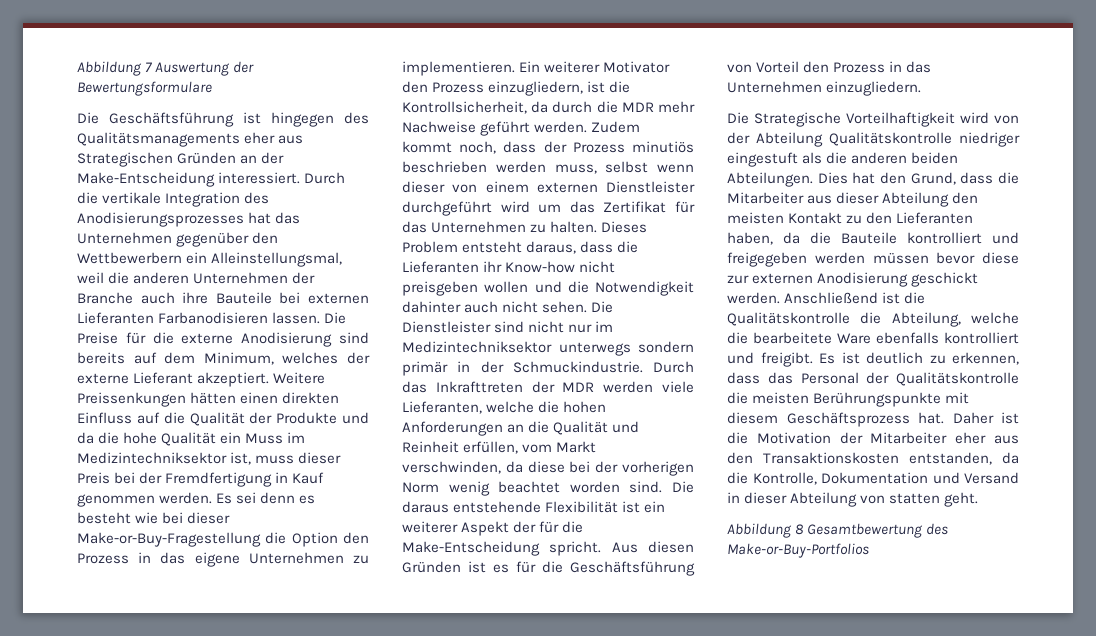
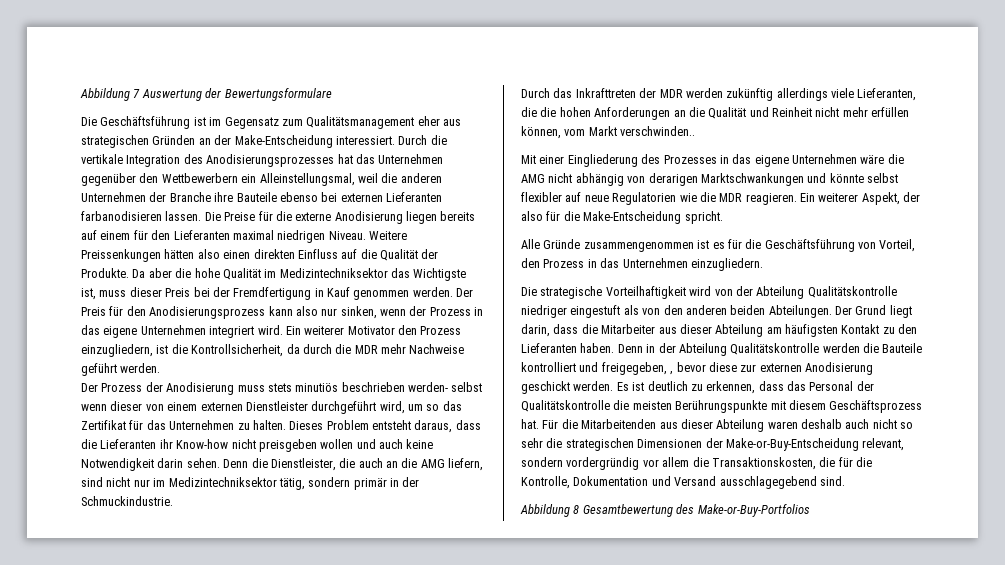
[271,112,369,127] [77,132,304,147] [77,152,173,167] hingegen des Qualitätsmanagements eher aus Strategischen -> [209,116,461,129] [81,135,149,148] im Gegensatz zum Qualitätsmanagement eher aus strategischen
[140,292,175,304] auch -> (211, 197) none
(272, 298) none -> [279,192,318,202] ebenso
[158,312,269,324] Farbanodisieren -> [81,211,162,221] farbanodisieren
[339,332,369,344] sind -> [406,211,437,224] liegen
[164,352,370,365] [77,372,270,387] dem Minimum, welches der externe Lieferant akzeptiert. -> [100,230,366,243] einem für den Lieferanten maximal niedrigen Niveau.
(237, 398) none -> [197,249,220,259] also
[276,412,369,424] [77,432,306,446] [77,452,227,464] Produkte und da die hohe Qualität ein Muss im Medizintechniksektor -> [81,268,467,281] Produkte. Da aber die hohe Qualität im Medizintechniksektor das Wichtigste
[216,492,316,504] [77,512,231,524] [77,532,369,547] Es sei denn es besteht wie bei dieser Make-or-Buy-Fragestellung die Option den -> [456,288,474,297] [81,306,427,319] Der Preis für den Anodisierungsprozess kann also nur sinken, wenn der
[353,555,369,564] [402,61,515,76] zu implementieren. -> [209,325,283,338] integriert wird.
[591,121,641,133] [402,141,694,154] [402,161,597,174] Zudem kommt noch, dass der Prozess minutiös beschrieben werden muss, -> [81,382,448,395] // Der Prozess der Anodisierung muss stets minutiös beschrieben werden-
[500,201,562,213] wird um -> [379,401,440,414] wird, um so
[567,281,694,296] [402,301,614,313] [402,321,491,333] die Notwendigkeit dahinter auch nicht sehen. Die Dienstleister -> [379,439,434,449] [81,458,484,471] auch keine Notwendigkeit darin sehen. Denn die Dienstleister, die auch an die AMG liefern,
[558,342,631,356] unterwegs -> [278,478,305,490] tätig,
(643, 367) none -> (173, 501) //
(654, 387) none -> [726,88,828,101] zukünftig allerdings
[486,401,535,413] welche -> [521,107,537,117] die
[463,441,597,454] [402,461,694,476] [402,481,694,496] [402,501,666,513] [402,521,537,536] erfüllen, vom Markt verschwinden, da diese bei der vorherigen Norm wenig beachtet worden sind. Die daraus entstehende Flexibilität ist ein weiterer Aspekt der -> [815,107,910,117] [521,126,696,139] [521,154,904,167] [521,173,898,186] [521,192,921,205] [521,211,543,221] nicht mehr erfüllen können, vom Markt verschwinden.. // Mit einer Eingliederung des Prozesses in das eigene Unternehmen wäre die AMG nicht abhängig von derarigen Marktschwankungen und könnte selbst flexibler auf neue Regulatorien wie die MDR reagieren. Ein weiterer Aspekt, der also
[611,541,694,553] [402,561,461,573] Aus diesen Gründen -> [521,239,694,252] // Alle Gründe zusammengenommen
[756,61,800,73] Vorteil -> [879,239,916,252] Vorteil,
[754,112,841,127] Strategische -> [540,286,603,299] strategische
[826,152,848,164] die -> [642,305,683,315] von den
[817,172,956,185] Dies hat den Grund, -> [835,305,912,318] [521,324,550,337] Der Grund liegt darin,
[952,192,979,204] [727,212,784,224] den meisten -> [766,324,838,337] am häufigsten
[727,232,800,245] haben, da -> [580,343,860,356] haben. Denn in der Abteilung Qualitätskontrolle werden
[727,252,929,267] freigegeben werden müssen -> [601,362,674,375] freigegeben, ,
[784,292,926,304] [727,312,1019,327] [727,332,1019,344] [727,352,813,367] Anschließend ist die Qualitätskontrolle die Abteilung, welche die bearbeitete Ware ebenfalls kontrolliert und freigibt. -> (614, 386) none
[952,412,1019,424] [727,432,1019,444] [727,452,1019,465] Daher ist die Motivation der Mitarbeiter eher aus den Transaktionskosten entstanden, da -> [542,419,914,432] [521,438,905,451] [521,457,853,470] Für die Mitarbeitenden aus dieser Abteilung waren deshalb auch nicht so sehr die strategischen Dimensionen der Make-or-Buy-Entscheidung relevant, sondern vordergründig vor allem die Transaktionskosten, die für
[727,492,979,507] in dieser Abteilung von statten geht. -> [719,476,845,489] ausschlagegebend sind.

